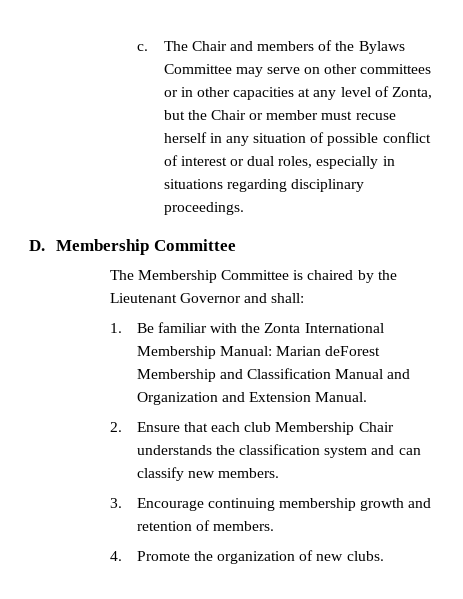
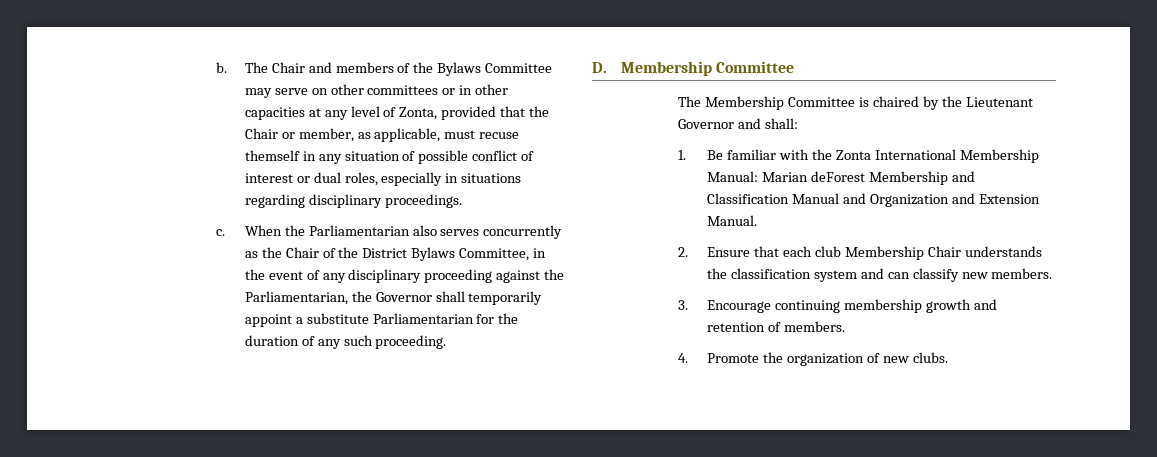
[136,44,148,51] c. -> [216,62,228,73] b.
[163,110,185,120] but -> [441,106,526,120] provided that
[266,110,319,120] member -> [298,128,441,142] member, as applicable,
[163,132,207,143] herself -> [244,150,300,161] themself
(244, 208) none -> [216,225,563,239] [244,247,547,261] [244,269,565,283] [244,291,543,305] [244,313,519,327] [244,335,447,349] // c. When the Parliamentarian also serves concurrently as the Chair of the District Bylaws Committee, in the event of any disciplinary proceeding against the Parliamentarian, the Governor shall temporarily appoint a substitute Parliamentarian for the duration of any such proceeding.

